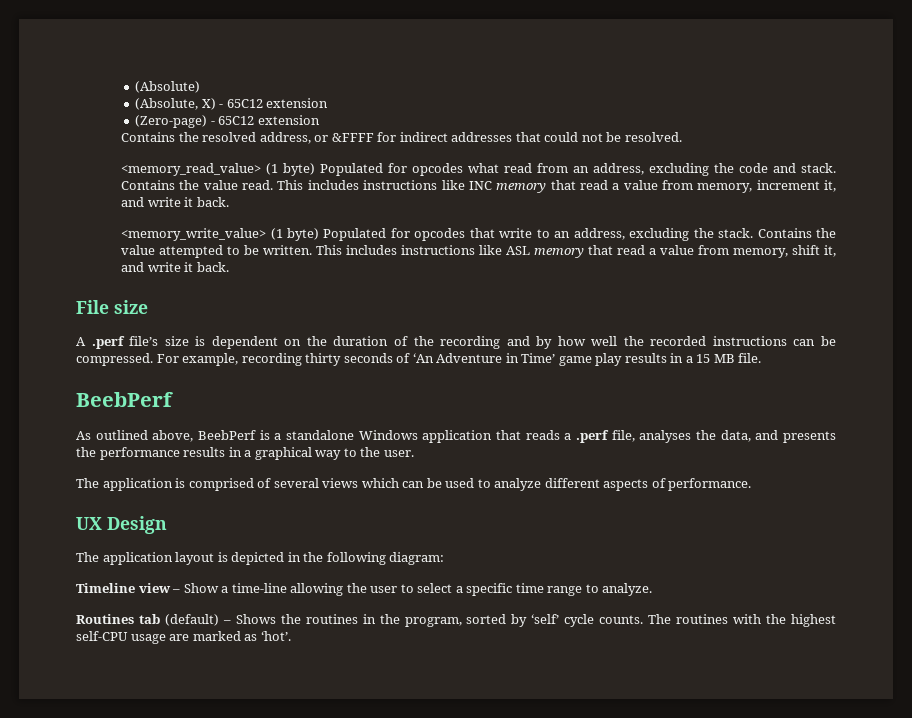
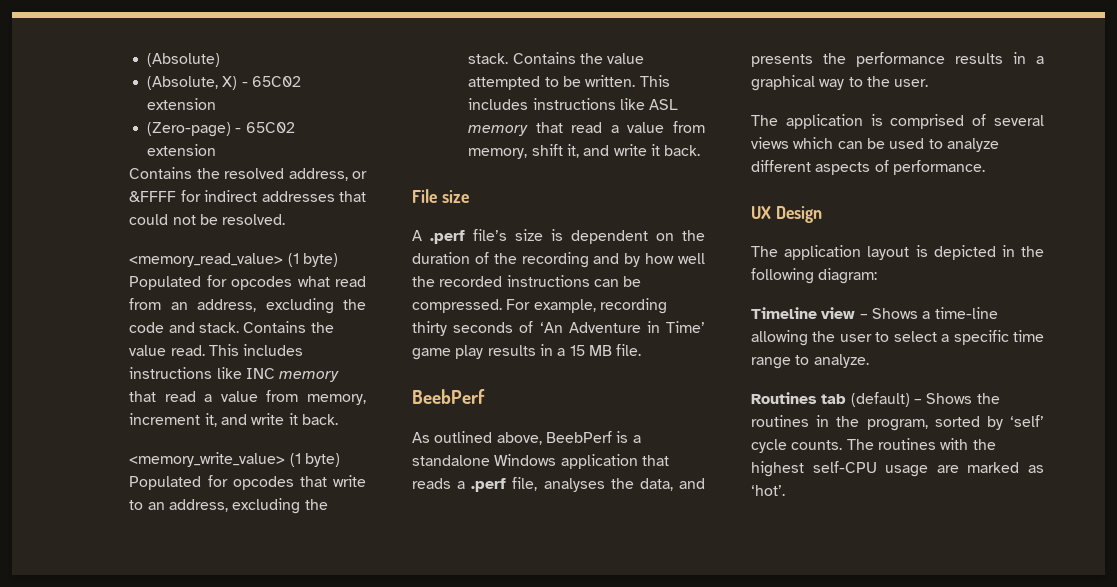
[226,99,263,108] 65C12 -> [251,76,301,87] 65C02
[218,116,255,125] 65C12 -> [245,122,295,133] 65C02
[183,583,219,593] Show -> [871,308,918,319] Shows

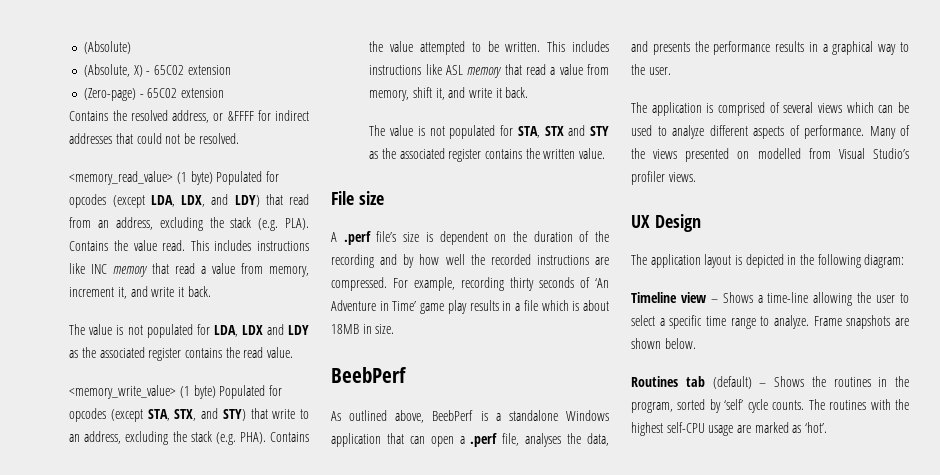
[297,276,330,287] what -> [112,194,283,208] (except LDA, LDX, and LDY) that
[129,322,240,333] code and stack. -> [230,217,309,231] stack (e.g. PLA).
(339, 419) none -> [69,324,309,338] [69,347,293,361] // The value is not populated for LDA, LDX and LDY as the associated register contains the read value.
(294, 483) none -> [110,408,246,422] (except STA, STX, and STY)
[468,53,509,64] stack. -> [190,431,266,445] stack (e.g. PHA).
(701, 150) none -> [369,125,609,139] [369,148,605,162] // The value is not populated for STA, STX and STY as the associated register contains the written value.
[593,276,642,287] can be -> [595,257,609,265] are
[569,344,642,356] 15 MB file. -> [523,300,609,311] [331,324,395,334] file which is about 18MB in size.
[412,478,451,489] reads -> [409,436,454,447] can open
(985, 167) none -> [869,125,910,139] [631,148,909,162] [631,171,696,185] Many of the views presented on modelled from Visual Studio’s profiler views.
(869, 361) none -> [813,315,909,329] [631,338,696,349] Frame snapshots are shown below.

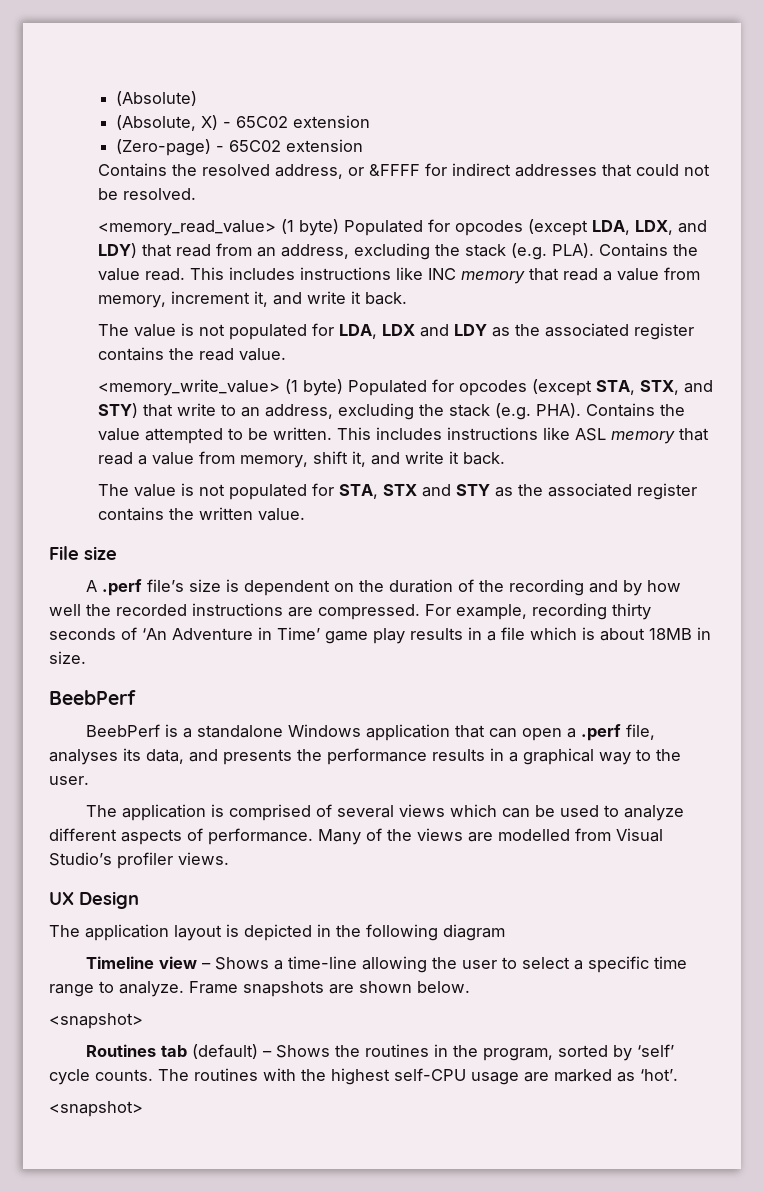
[331,410,425,423] As outlined above, -> (136, 697) none
[567,433,582,444] the -> [123,748,141,761] its
[685,148,750,162] presented on -> [468,832,493,842] are
[864,254,905,268] diagram: -> [443,924,505,941] diagram
(696, 343) none -> [49,1013,143,1029] // <snapshot>
(827, 427) none -> [49,1101,143,1117] // <snapshot>

